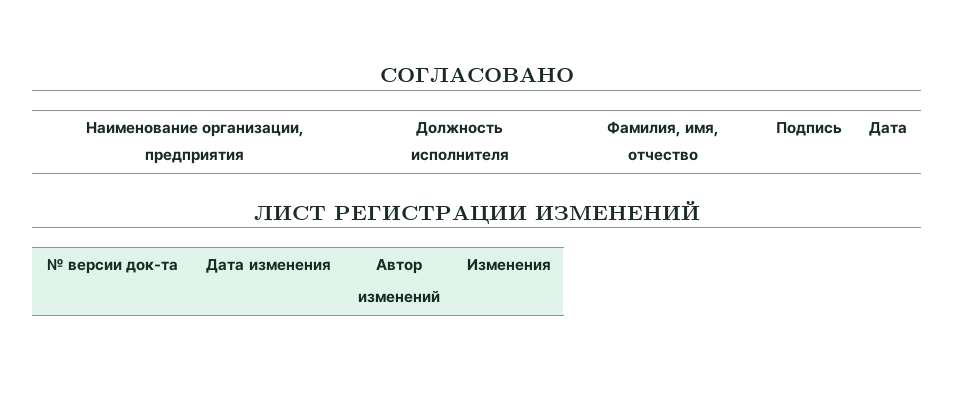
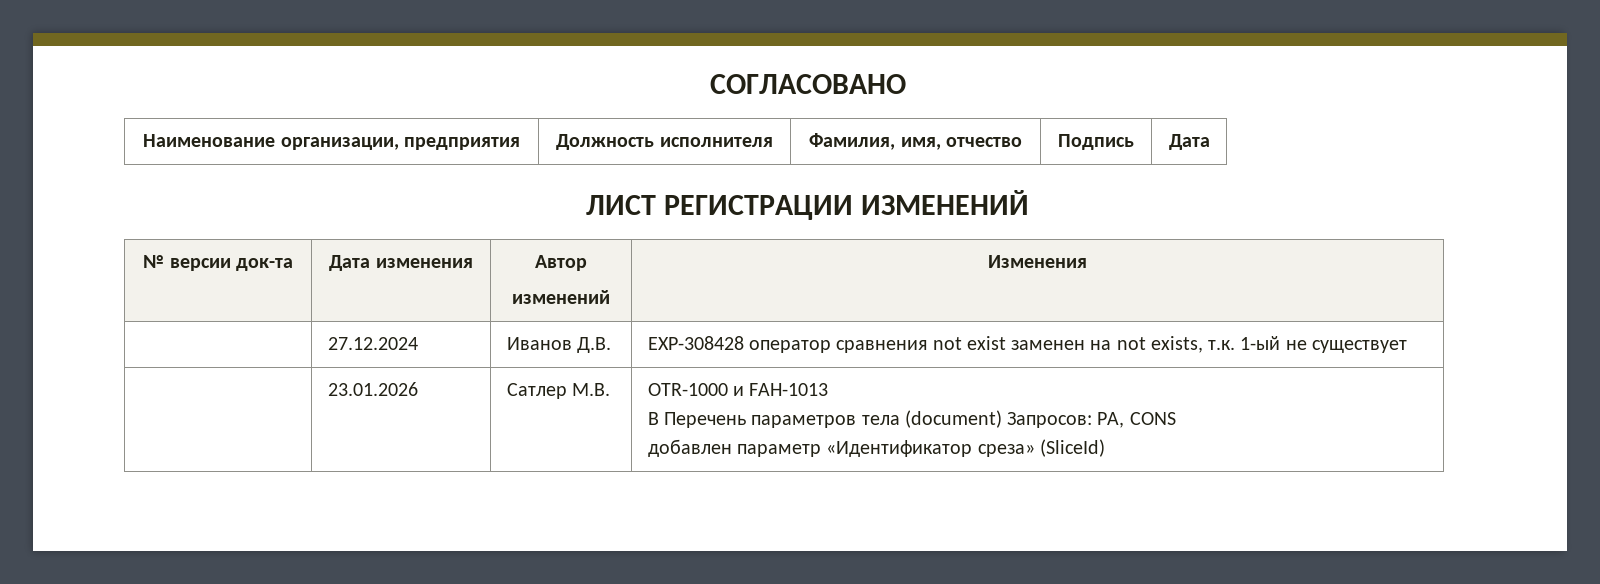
(551, 265) none -> [327,337,418,350] [506,337,612,353] [647,336,1407,353] [327,382,418,396] [506,383,611,399] [647,383,829,396] [647,410,1176,428] [647,439,1105,457] // | 27.12.2024 | Иванов Д.В. | EXP-308428 оператор сравнения not exist заменен на not exists, т.к. 1-ый не существует // | 23.01.2026 | Сатлер М.В. | OTR-1000 и FAH-1013 // В Перечень параметров тела (document) Запросов: PA, CONS // добавлен параметр «Идентификатор среза» (SliceId)

